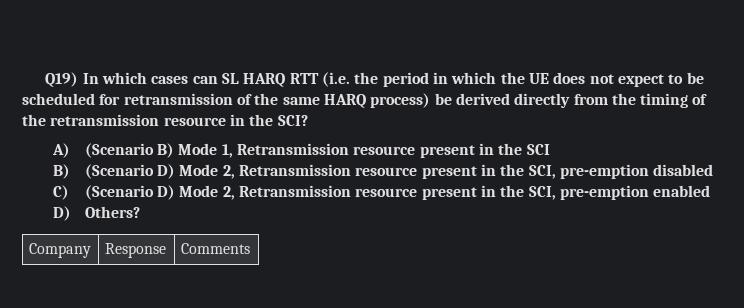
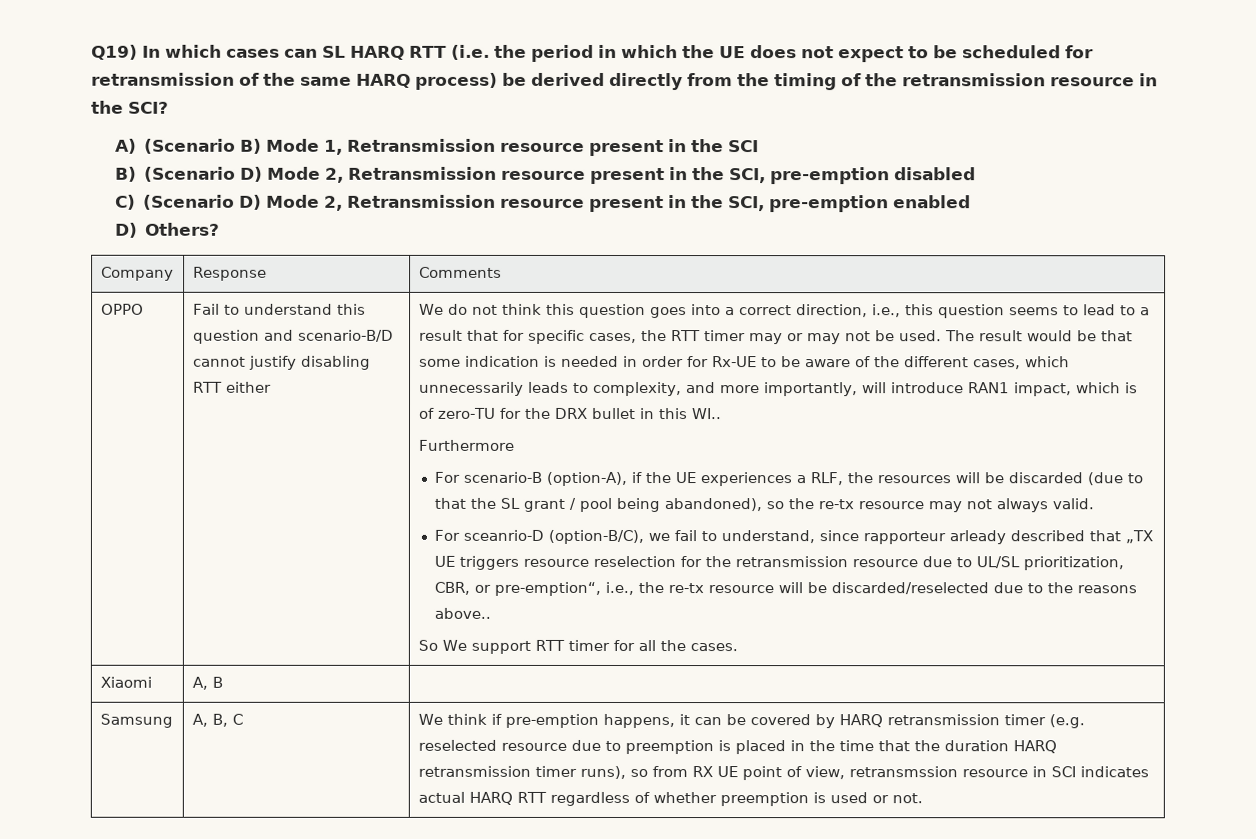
(250, 248) none -> [100,303,144,315] [192,303,366,315] [192,329,394,344] [192,355,371,370] [192,381,272,393] [418,303,1150,319] [418,329,1133,345] [418,355,1070,370] [418,381,1138,397] [418,407,722,420] [417,439,514,451] [434,471,1144,487] [434,497,1095,513] [434,529,1154,545] [434,555,1125,571] [434,581,1138,596] [434,607,492,619] [417,639,738,654] [99,676,152,688] [191,676,223,690] [99,713,173,728] [191,713,243,727] [417,713,1085,729] [417,739,1057,755] [417,765,1149,781] [417,791,923,807] // OPPO | Fail to understand this question and scenario-B/D cannot justify disabling RTT either | We do not think this question goes into a correct direction, i.e., this question seems to lead to a result that for specific cases, the RTT timer may or may not be used. The result would be that some indication is needed in order for Rx-UE to be aware of the different cases, which unnecessarily leads to complexity, and more importantly, will introduce RAN1 impact, which is of zero-TU for the DRX bullet in this WI.. // Furthermore // For scenario-B (option-A), if the UE experiences a RLF, the resources will be discarded (due to that the SL grant / pool being abandoned), so the re-tx resource may not always valid. // For sceanrio-D (option-B/C), we fail to understand, since rapporteur arleady described that „TX UE triggers resource reselection for the retransmission resource due to UL/SL prioritization, CBR, or pre-emption“, i.e., the re-tx resource will be discarded/reselected due to the reasons above.. // So We support RTT timer for all the cases. // Xiaomi | A, B | // Samsung | A, B, C | We think if pre-emption happens, it can be covered by HARQ retransmission timer (e.g. reselected resource due to preemption is placed in the time that the duration HARQ retransmission timer runs), so from RX UE point of view, retransmssion resource in SCI indicates actual HARQ RTT regardless of whether preemption is used or not.

